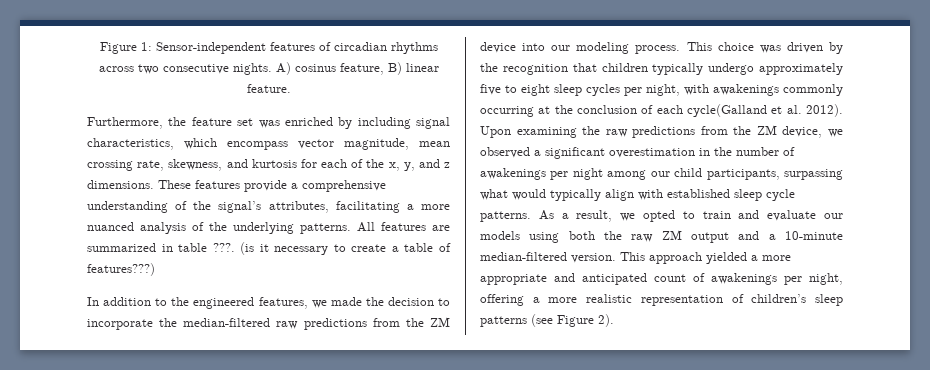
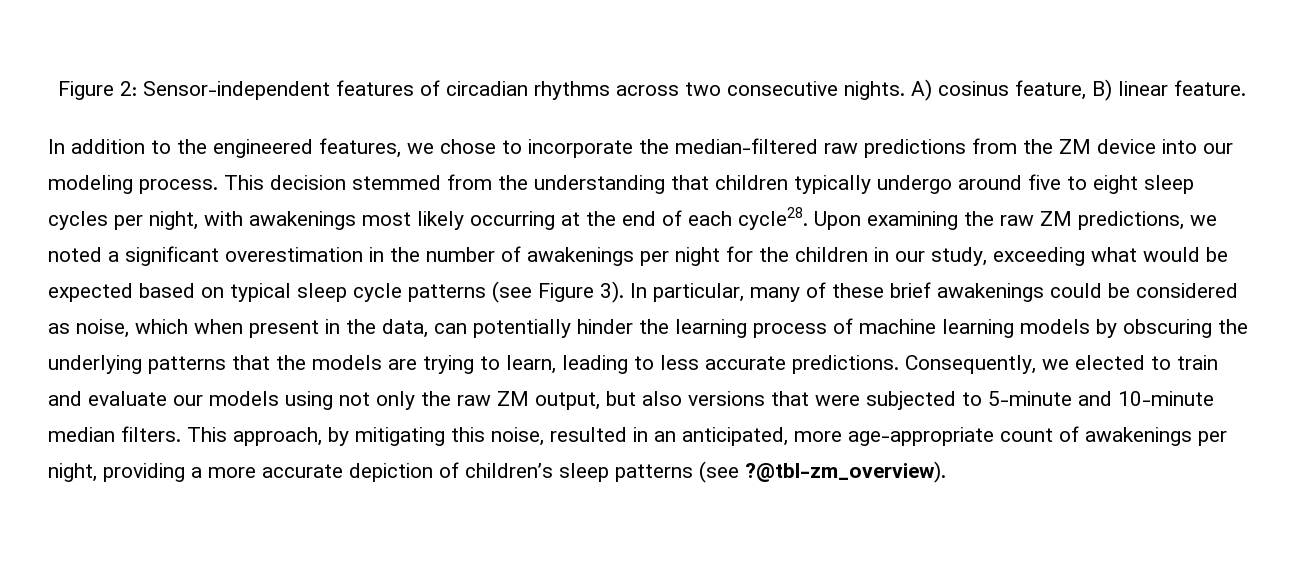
[99,42,152,54] Figure 1: -> [58,81,137,100] Figure 2:
[87,117,450,129] [87,138,450,150] [87,159,451,171] [87,180,386,192] [87,201,450,213] [87,222,450,234] [87,242,451,255] [87,263,155,276] // Furthermore, the feature set was enriched by including signal characteristics, which encompass vector magnitude, mean crossing rate, skewness, and kurtosis for each of the x, y, and z dimensions. These features provide a comprehensive understanding of the signal’s attributes, facilitating a more nuanced analysis of the underlying patterns. All features are summarized in table ???. (is it necessary to create a table of features???) -> (1246, 88) none
[330,297,434,306] made the decision -> [440,139,496,154] chose
[717,42,843,54] [480,63,568,75] choice was driven by the recognition -> [270,174,665,194] decision stemmed from the understanding
[759,63,843,75] approximately -> [958,175,1022,190] around
[783,84,843,96] commonly -> [362,211,464,230] most likely
[577,105,637,114] conclusion -> [622,211,656,226] end
[687,104,843,117] [480,125,843,138] [480,147,530,158] cycle(Galland et al. 2012). Upon examining the raw predictions from the ZM device, we observed -> [738,207,1217,230] [48,247,102,262] cycle28. Upon examining the raw ZM predictions, we noted
[607,168,843,180] [480,189,795,201] [480,210,675,222] among our child participants, surpassing what would typically align with established sleep cycle patterns. As a result, we opted -> [726,246,1228,266] [48,281,1238,303] [48,318,1248,338] [48,355,1145,374] for the children in our study, exceeding what would be expected based on typical sleep cycle patterns (see Figure 3). In particular, many of these brief awakenings could be considered as noise, which when present in the data, can potentially hinder the learning process of machine learning models by obscuring the underlying patterns that the models are trying to learn, leading to less accurate predictions. Consequently, we elected
[568,230,843,243] [480,252,791,264] [480,273,647,285] both the raw ZM output and a 10-minute median-filtered version. This approach yielded a more appropriate and anticipated -> [339,391,1214,410] [48,426,994,446] not only the raw ZM output, but also versions that were subjected to 5-minute and 10-minute median filters. This approach, by mitigating this noise, resulted in an anticipated, more age-appropriate
[480,294,723,306] offering a more realistic representation -> [103,463,433,482] providing a more accurate depiction
[557,314,614,327] Figure 2). -> [745,461,946,483] ?@tbl-zm_overview).

